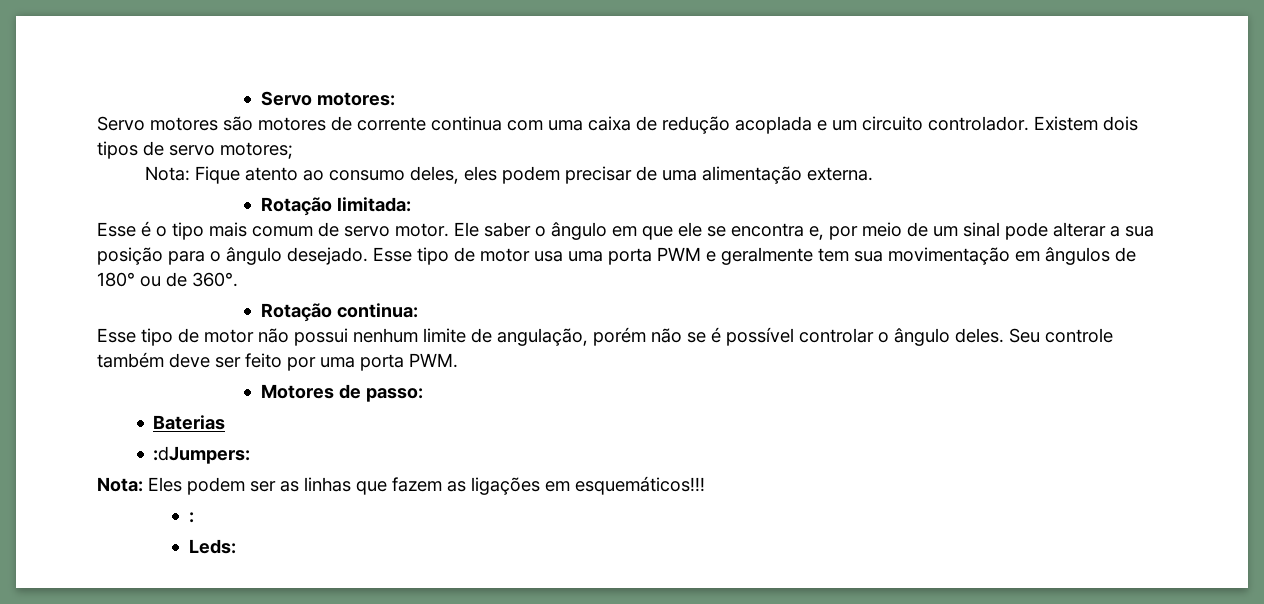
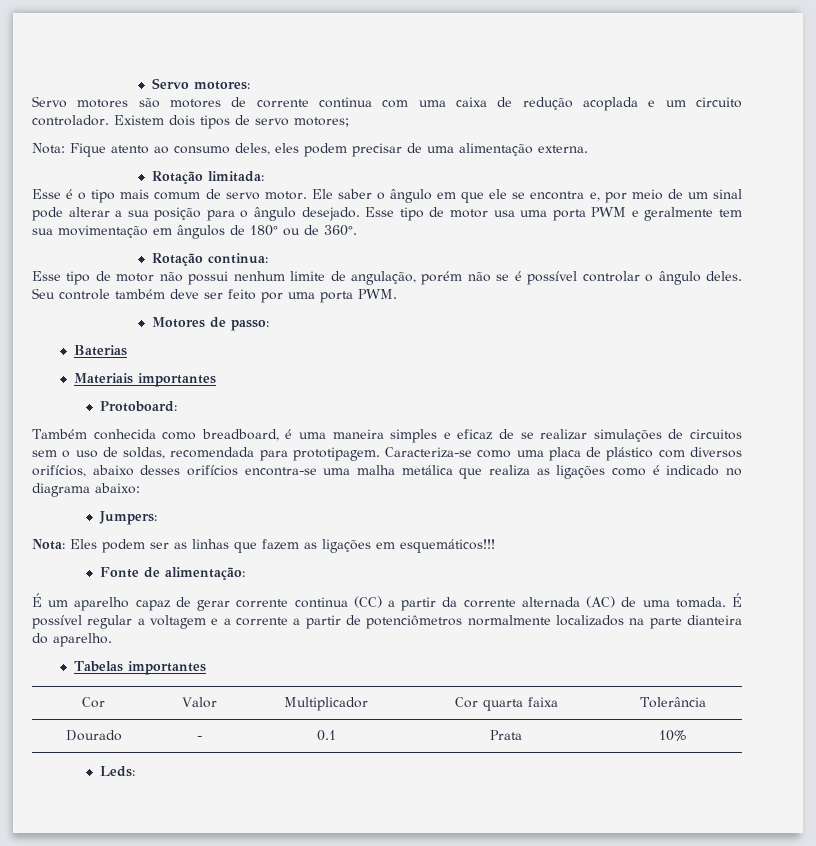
[153,446,251,464] :dJumpers: -> [73,373,216,387] [99,401,177,412] [32,429,743,443] [32,447,742,461] [32,465,742,479] [32,483,140,497] [98,511,157,525] Materiais importantes // Protoboard: // Também conhecida como breadboard, é uma maneira simples e eficaz de se realizar simulações de circuitos sem o uso de soldas, recomendada para prototipagem. Caracteriza-se como uma placa de plástico com diversos orifícios, abaixo desses orifícios encontra-se uma malha metálica que realiza as ligações como é indicado no diagrama abaixo: // Jumpers:
[189,512,195,523] : -> [99,567,245,580] [32,593,742,611] [32,615,742,629] [32,633,112,647] [73,661,206,675] [82,697,105,708] [181,697,217,708] [284,697,368,711] [454,697,558,711] [639,697,706,708] [65,730,122,741] [196,736,202,740] [316,730,336,741] [490,730,522,740] [658,730,687,741] Fonte de alimentação: // É um aparelho capaz de gerar corrente continua (CC) a partir da corrente alternada (AC) de uma tomada. É possível regular a voltagem e a corrente a partir de potenciômetros normalmente localizados na parte dianteira do aparelho. // Tabelas importantes // Cor | Valor | Multiplicador | Cor quarta faixa | Tolerância // Dourado | - | 0.1 | Prata | 10%

